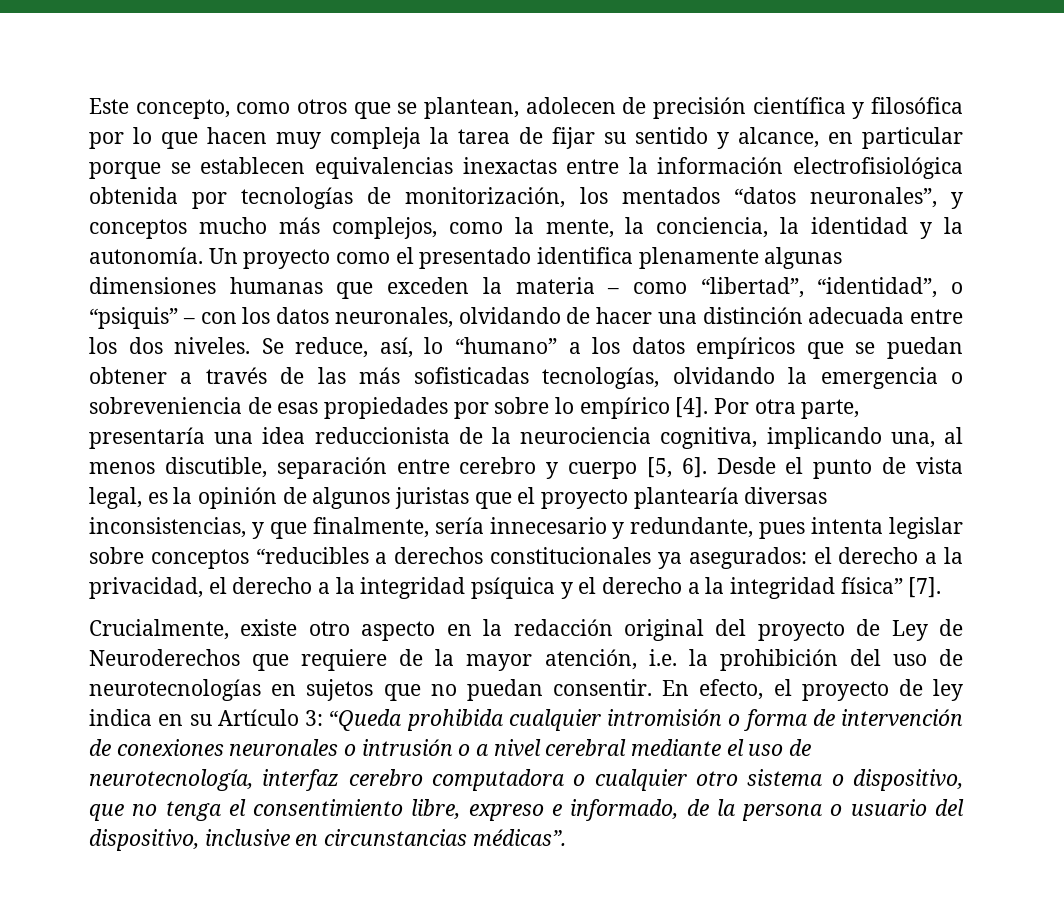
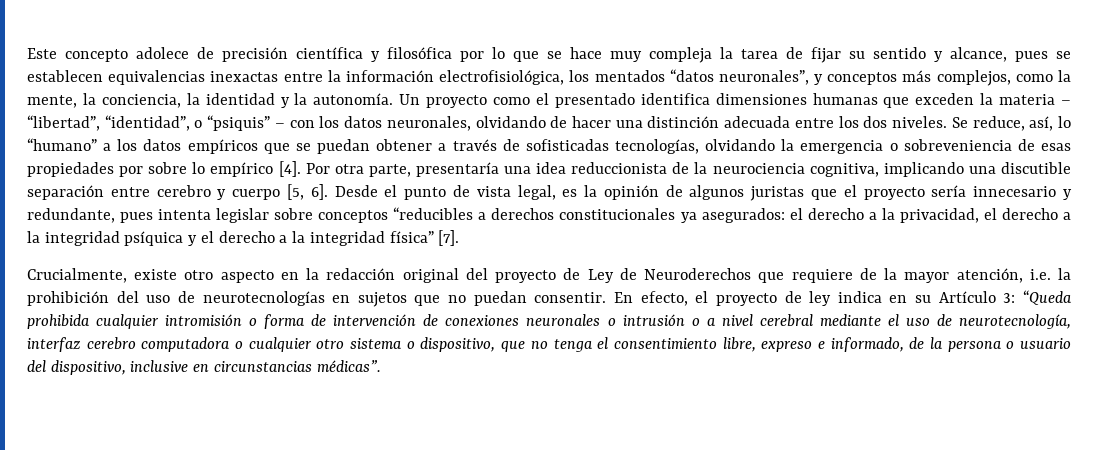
[135,97,616,119] concepto, como otros que se plantean, adolecen -> [65,47,189,62] concepto adolece
[207,127,267,144] hacen -> [547,47,602,59] se hace
[828,127,963,149] [89,162,161,179] en particular porque -> [1015,51,1048,62] pues
[793,157,963,179] [89,187,566,209] electrofisiológica obtenida por tecnologías de monitorización, -> [439,70,565,85] electrofisiológica,
[198,217,267,234] mucho -> (898, 78) none
[638,247,843,269] plenamente algunas -> (710, 99) none
[632,282,687,294] como -> (1071, 102) none
[317,367,401,384] las más -> (520, 145) none
[890,427,964,448] [89,457,267,478] una, al menos discutible, -> [968,162,1071,174] una discutible
[633,487,828,509] [89,517,429,539] plantearía diversas inconsistencias, y que finalmente, -> (925, 193) none

